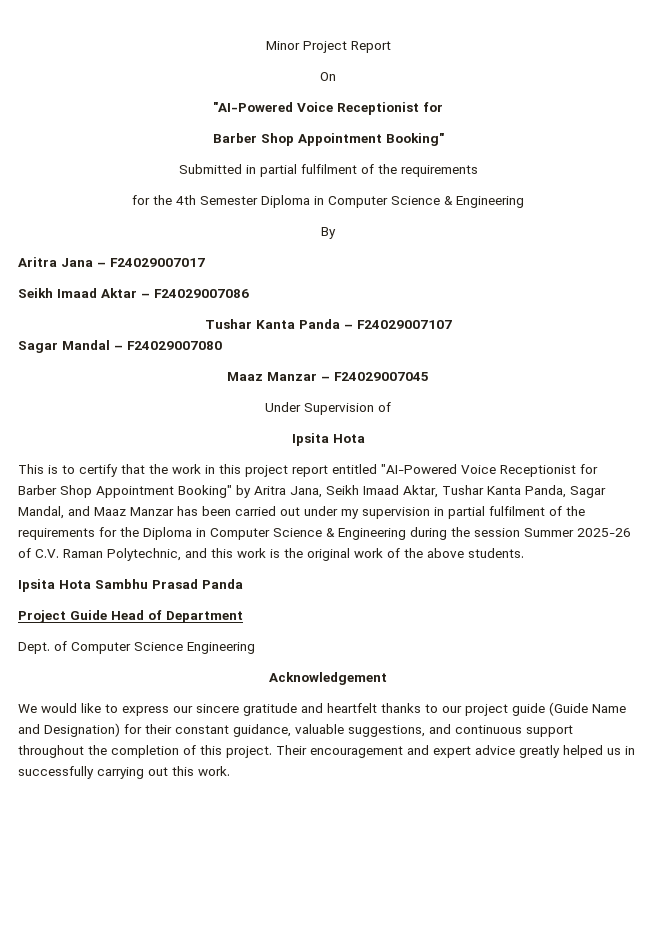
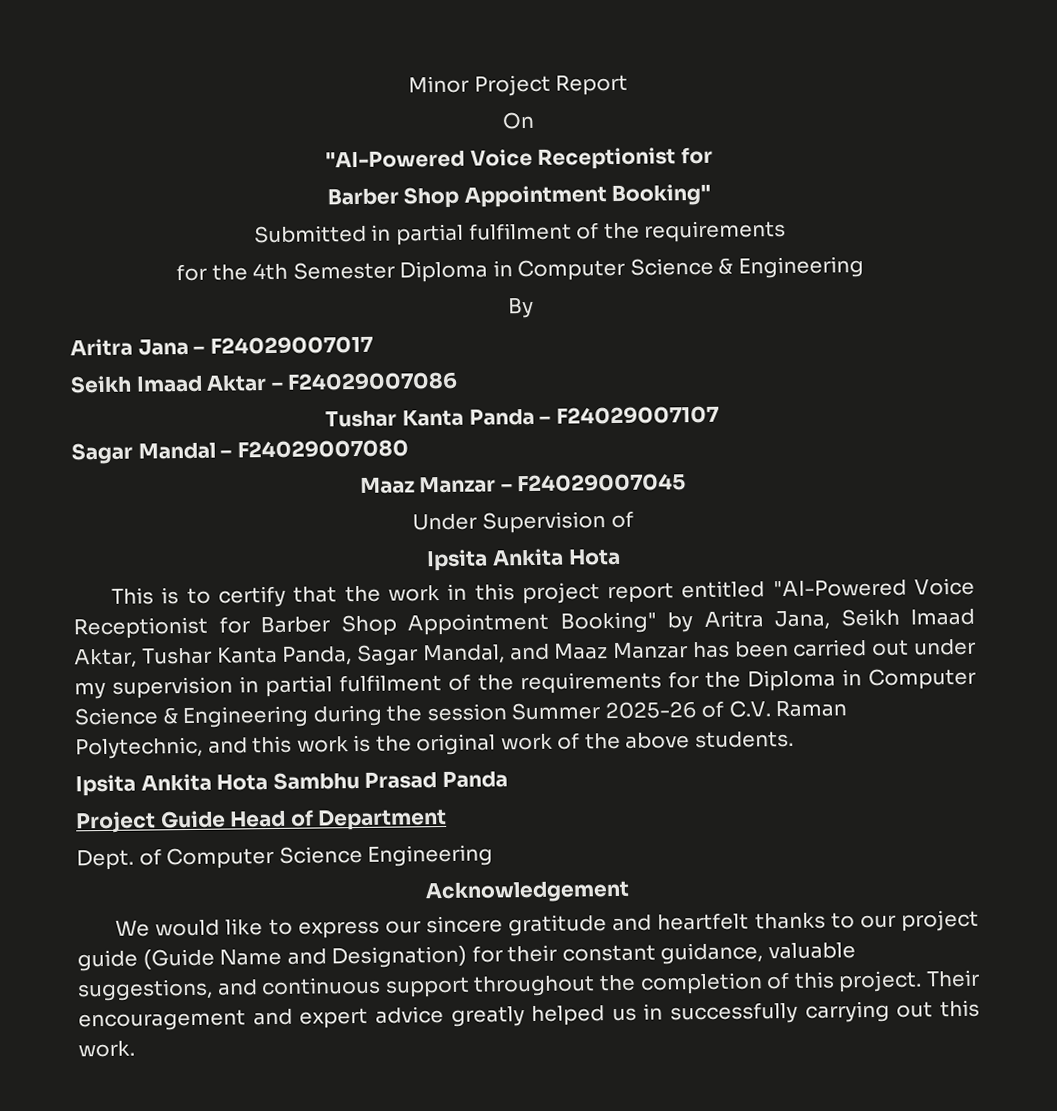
(329, 439) none -> [492,548,564,567] Ankita
(55, 585) none -> [140,773,212,792] Ankita

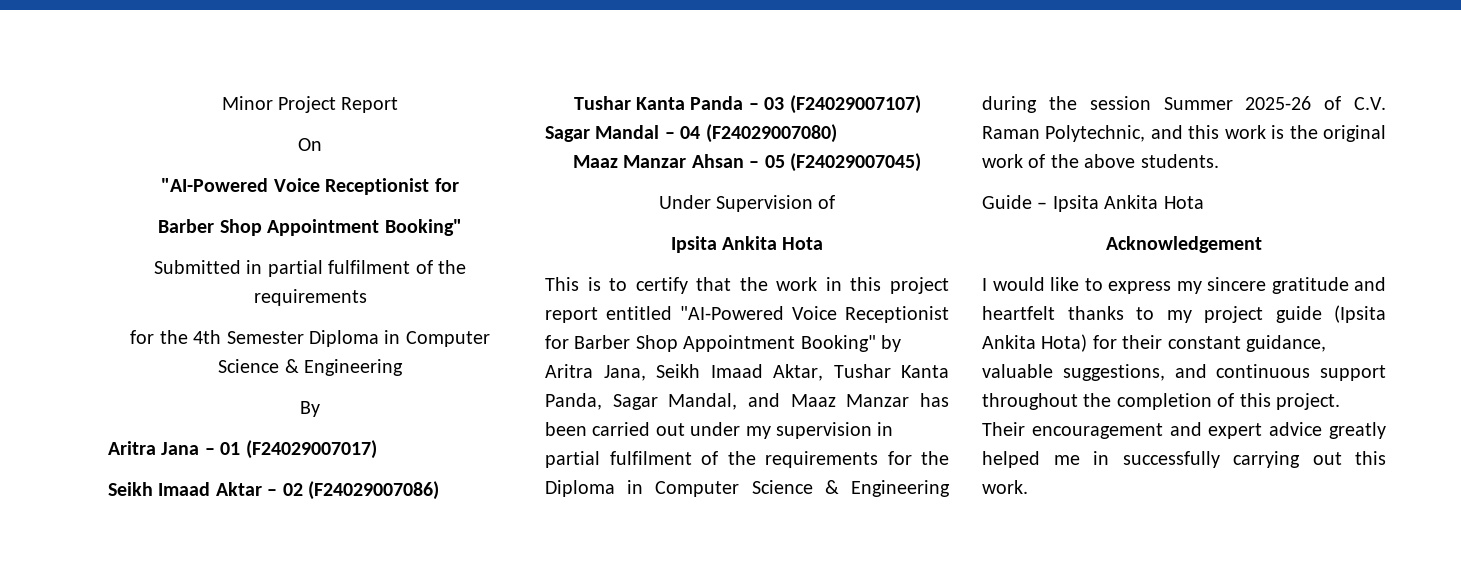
[209,335,373,355] F24029007017 -> [220,440,377,459] 01 (F24029007017)
[287,371,459,391] F24029007086 -> [282,481,439,500] 02 (F24029007086)
[555,405,719,425] F24029007107 -> [764,95,921,114] 03 (F24029007107)
[236,439,409,459] [359,473,687,494] F24029007080 // Maaz Manzar – F24029007045 -> [680,124,837,143] [573,153,921,172] 04 (F24029007080) // Maaz Manzar Ahsan – 05 (F24029007045)
[75,770,508,797] [75,807,448,834] [76,844,494,871] Ipsita Ankita Hota Sambhu Prasad Panda // Project Guide Head of Department // Dept. of Computer Science Engineering -> [982,195,1204,212] Guide – Ipsita Ankita Hota
[115,920,151,937] We -> [982,278,987,291] I
[384,920,421,934] our -> [1176,281,1202,294] my
[859,914,896,929] our -> [1166,310,1192,323] my
[142,945,468,970] (Guide Name and Designation) -> [1334,305,1386,323] [982,334,1088,352] (Ipsita Ankita Hota)
[611,1007,637,1022] us -> [1053,455,1080,465] me

